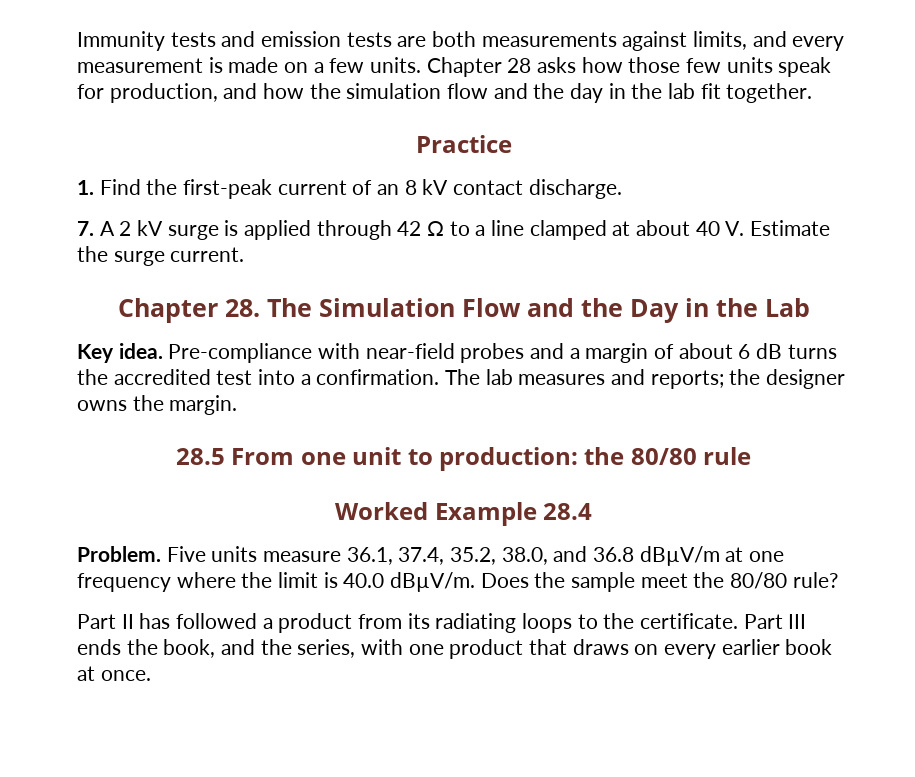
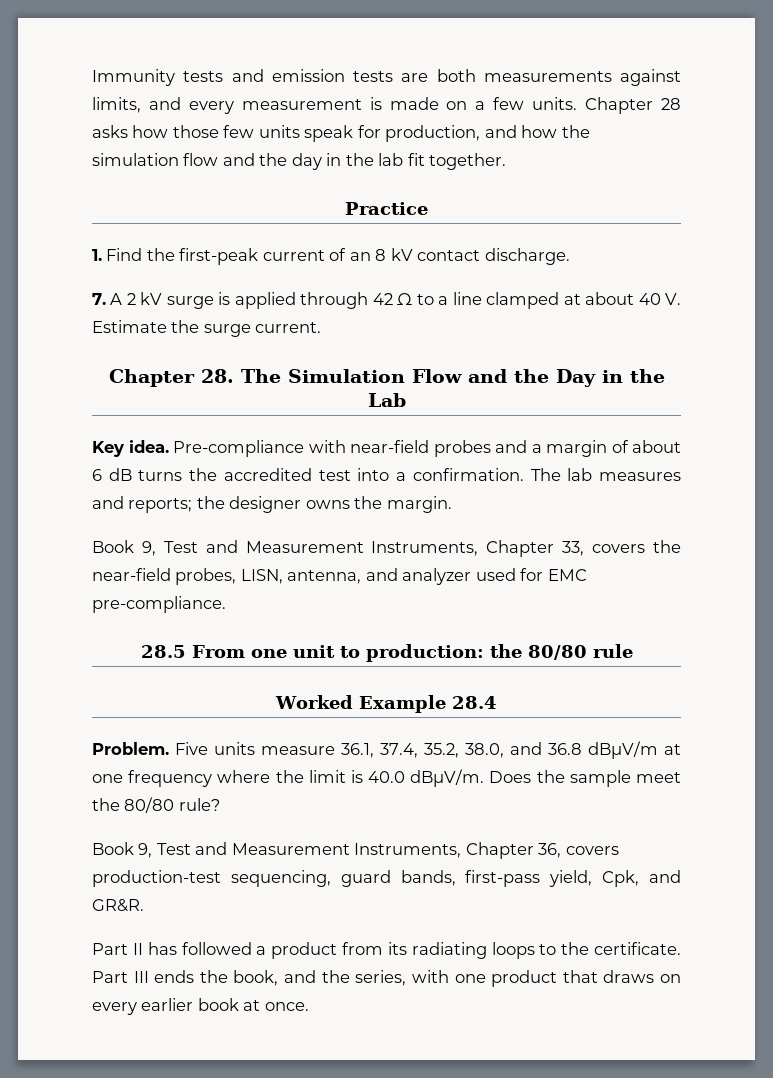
(238, 405) none -> [92,540,682,557] [92,568,587,585] [92,596,226,613] // Book 9, Test and Measurement Instruments, Chapter 33, covers the near-field probes, LISN, antenna, and analyzer used for EMC pre-compliance.
(838, 580) none -> [92,842,619,859] [92,870,682,887] [92,899,144,912] // Book 9, Test and Measurement Instruments, Chapter 36, covers production-test sequencing, guard bands, first-pass yield, Cpk, and GR&R.

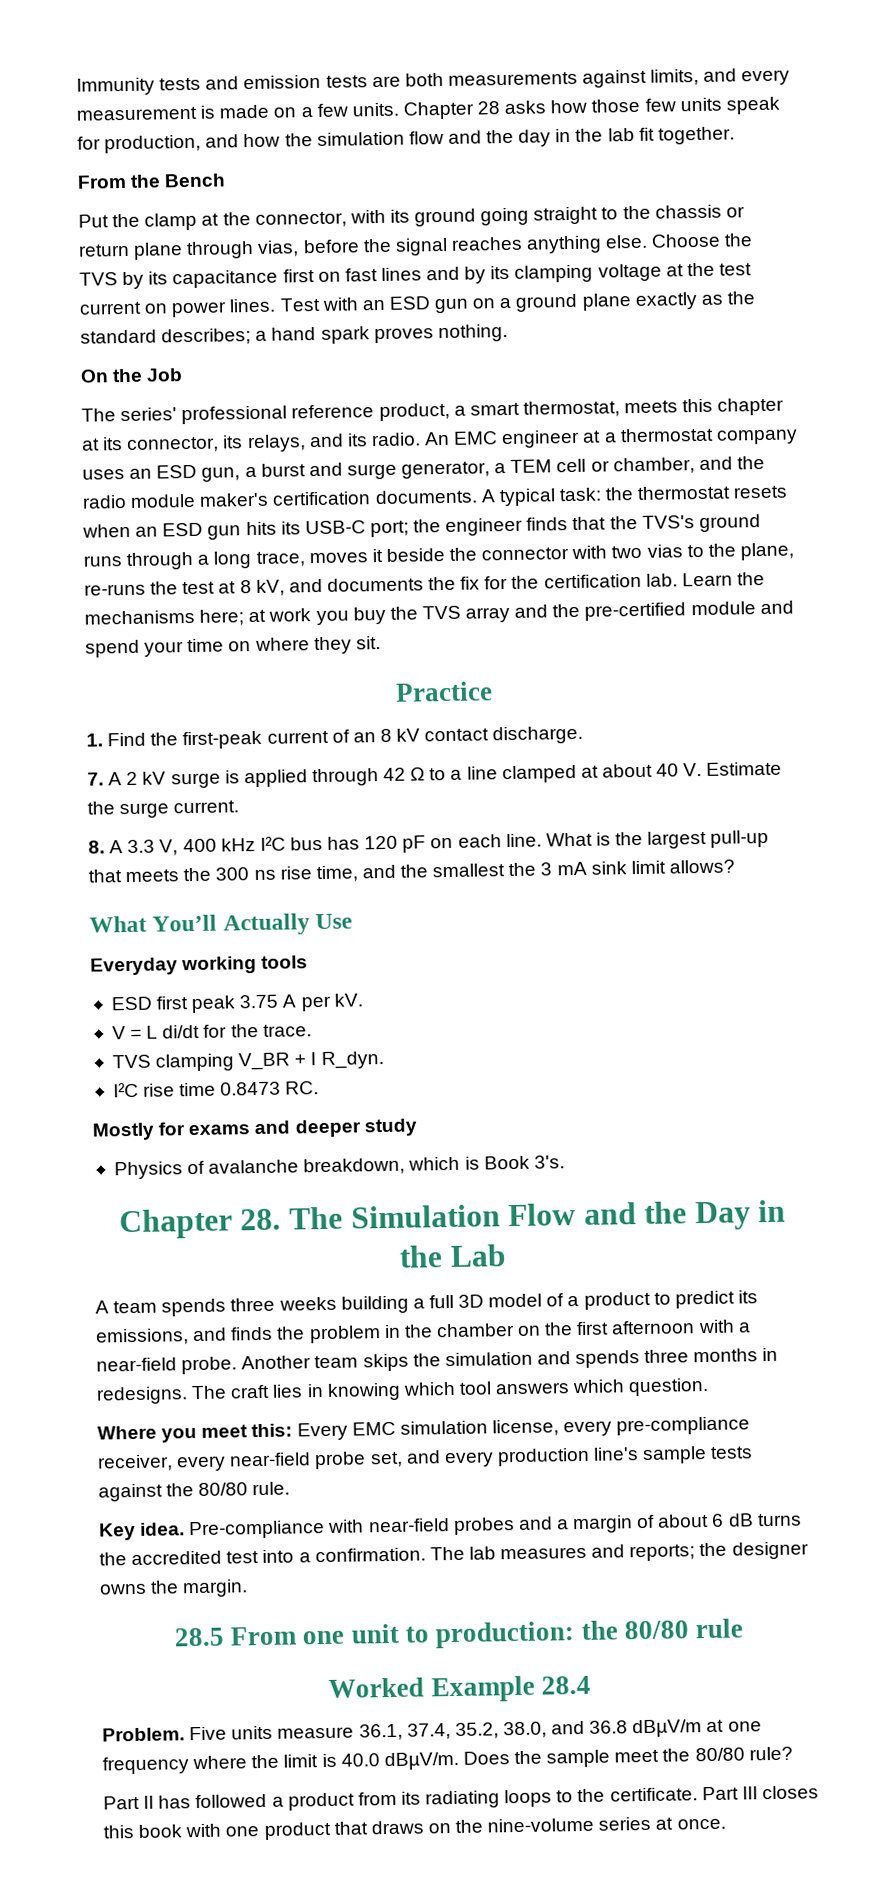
(507, 161) none -> [77,173,227,189] [78,204,745,231] [78,233,754,260] [79,262,752,290] [79,291,755,318] [80,323,508,346] [80,368,184,383] [81,397,785,425] [81,427,798,453] [82,455,765,482] [82,485,789,509] [82,514,761,540] [83,542,794,570] [84,571,765,596] [84,600,794,626] [85,636,381,658] // From the Bench // Put the clamp at the connector, with its ground going straight to the chassis or return plane through vias, before the signal reaches anything else. Choose the TVS by its capacitance first on fast lines and by its clamping voltage at the test current on power lines. Test with an ESD gun on a ground plane exactly as the standard describes; a hand spark proves nothing. // On the Job // The series' professional reference product, a smart thermostat, meets this chapter at its connector, its relays, and its radio. An EMC engineer at a thermostat company uses an ESD gun, a burst and surge generator, a TEM cell or chamber, and the radio module maker's certification documents. A typical task: the thermostat resets when an ESD gun hits its USB-C port; the engineer finds that the TVS's ground runs through a long trace, moves it beside the connector with two vias to the plane, re-runs the test at 8 kV, and documents the fix for the certification lab. Learn the mechanisms here; at work you buy the TVS array and the pre-certified module and spend your time on where they sit.
(322, 327) none -> [88,829,770,856] [88,859,735,883] [89,913,353,936] [90,955,309,976] [110,993,363,1014] [111,1023,312,1040] [111,1051,384,1072] [112,1081,320,1098] [92,1118,417,1141] [113,1155,565,1180] // 8. A 3.3 V, 400 kHz I²C bus has 120 pF on each line. What is the largest pull-up that meets the 300 ns rise time, and the smallest the 3 mA sink limit allows? // What You’ll Actually Use // Everyday working tools // ESD first peak 3.75 A per kV. // V = L di/dt for the trace. // TVS clamping V_BR + I R_dyn. // I²C rise time 0.8473 RC. // Mostly for exams and deeper study // Physics of avalanche breakdown, which is Book 3's.
(406, 400) none -> [95,1290,758,1317] [95,1319,751,1346] [96,1347,779,1375] [96,1377,710,1405] [97,1416,751,1443] [97,1445,754,1472] [98,1481,291,1502] // A team spends three weeks building a full 3D model of a product to predict its emissions, and finds the problem in the chamber on the first afternoon with a near-field probe. Another team skips the simulation and spends three months in redesigns. The craft lies in knowing which tool answers which question. // Where you meet this: Every EMC simulation license, every pre-compliance receiver, every near-field probe set, and every production line's sample tests against the 80/80 rule.
[92,540,682,557] [92,568,587,585] [92,596,226,613] // Book 9, Test and Measurement Instruments, Chapter 33, covers the near-field probes, LISN, antenna, and analyzer used for EMC pre-compliance. -> (249, 1588) none
[92,842,619,859] [92,870,682,887] [92,899,144,912] // Book 9, Test and Measurement Instruments, Chapter 36, covers production-test sequencing, guard bands, first-pass yield, Cpk, and GR&R. -> (793, 1753) none
[154,970,407,986] ends the book, and the series, -> [761,1785,819,1800] [103,1824,183,1839] closes this book
[92,998,239,1015] every earlier book -> [455,1816,652,1833] the nine-volume series

